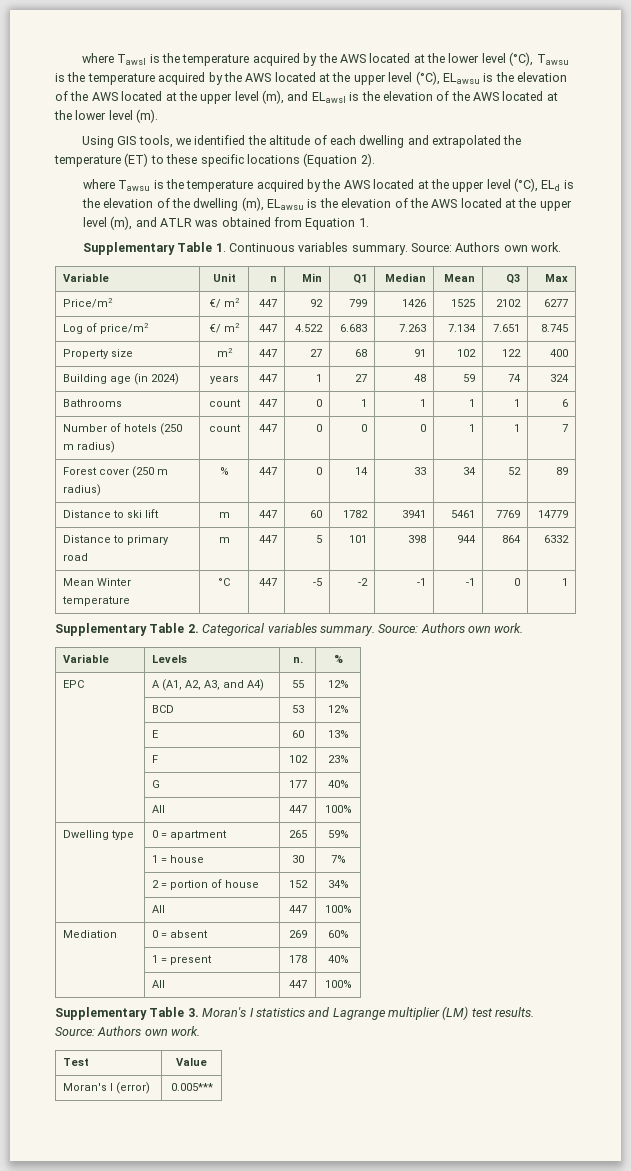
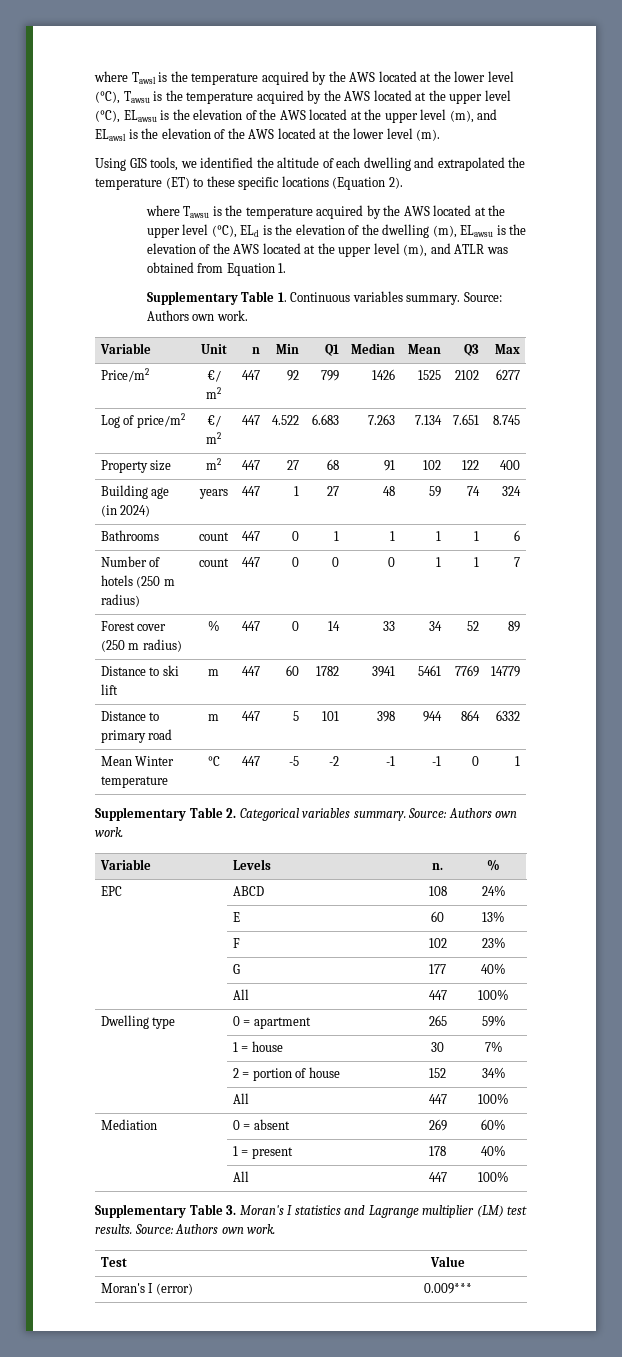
[152,679,265,691] [291,680,304,688] [327,680,349,688] [152,705,175,713] [291,705,304,713] [327,705,349,713] A (A1, A2, A3, and A4) | 55 | 12% // | BCD | 53 | 12% -> [232,886,264,896] [428,886,447,896] [481,885,506,896] ABCD | 108 | 24%
[170,1083,213,1091] 0.005*** -> [424,1283,473,1294] 0.009***

